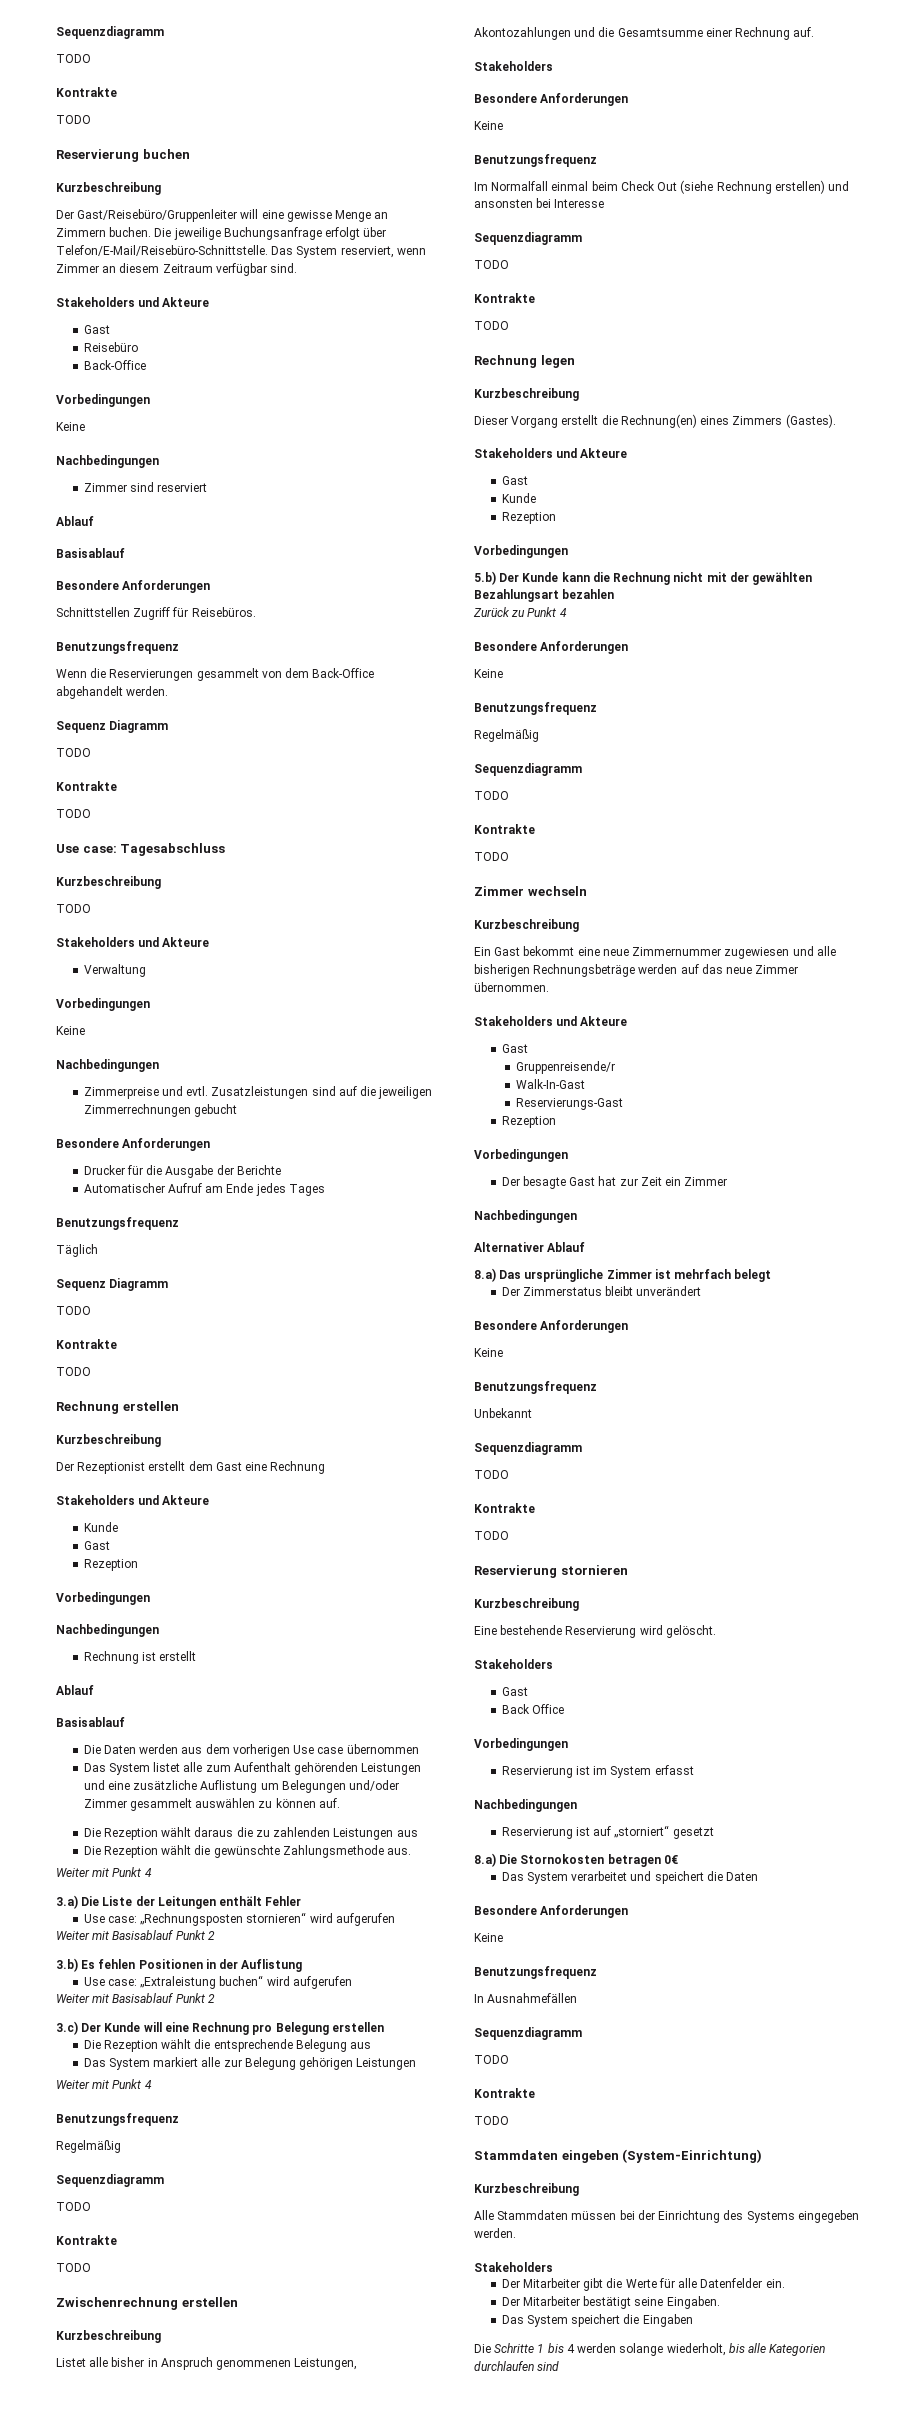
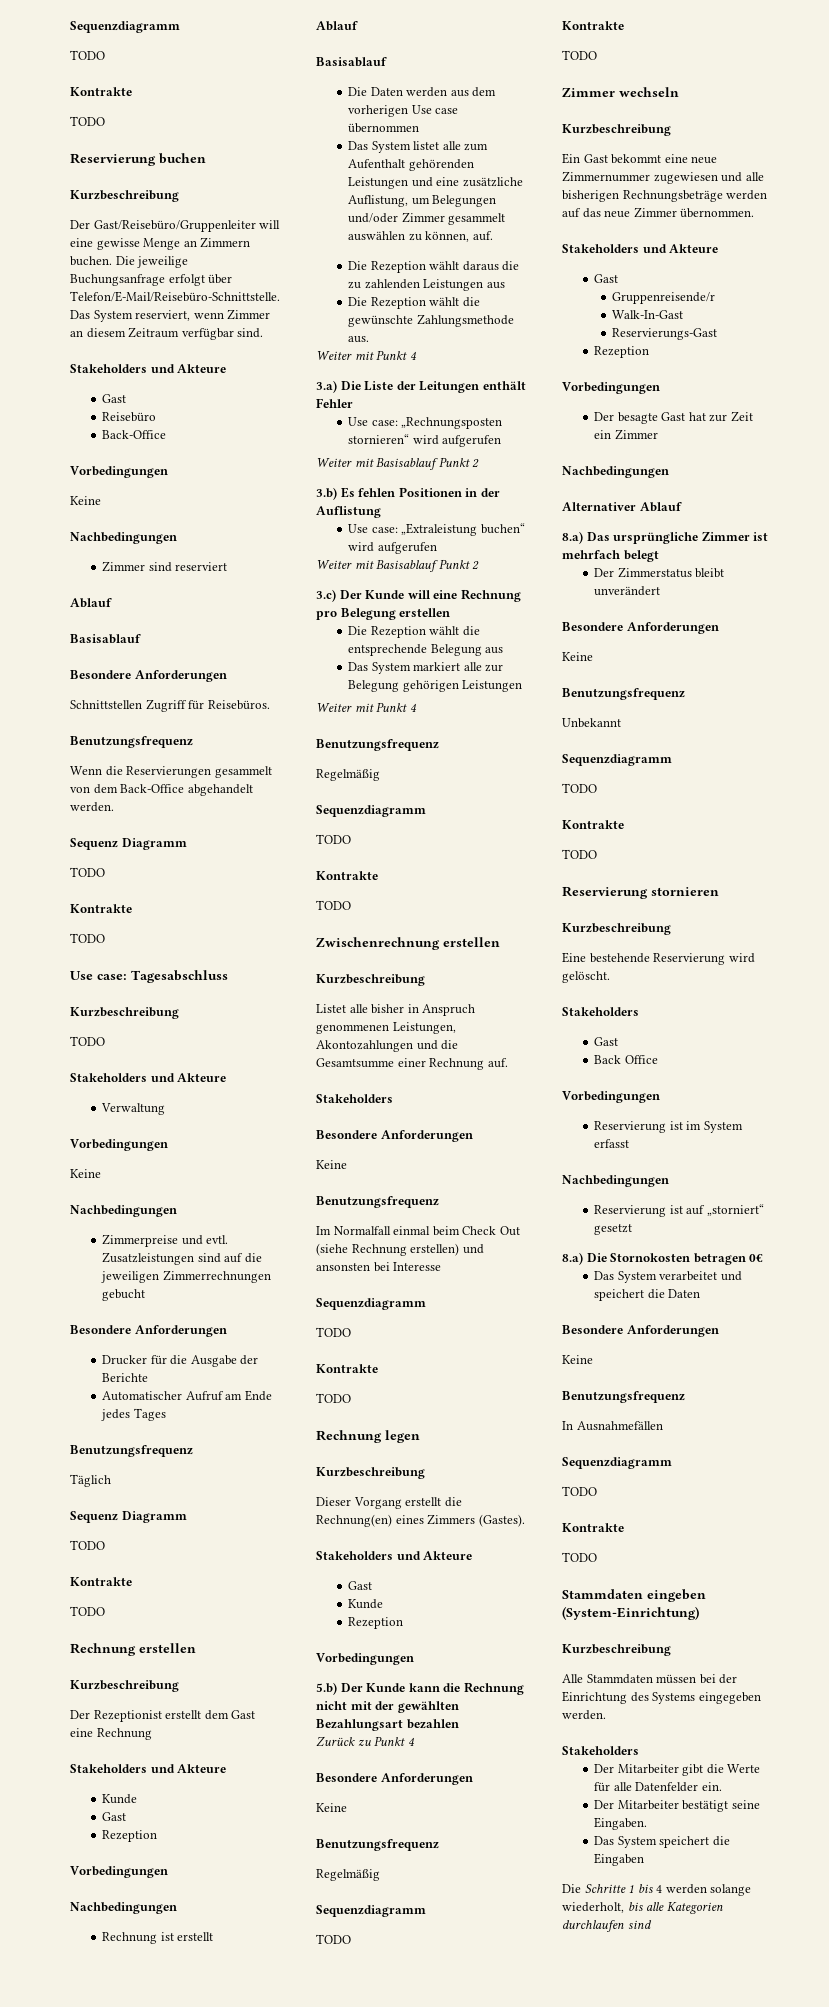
[200,1780,258,1793] Auflistung -> [348,195,409,207] Auflistung,
[275,1798,316,1808] können -> [425,231,470,242] können,

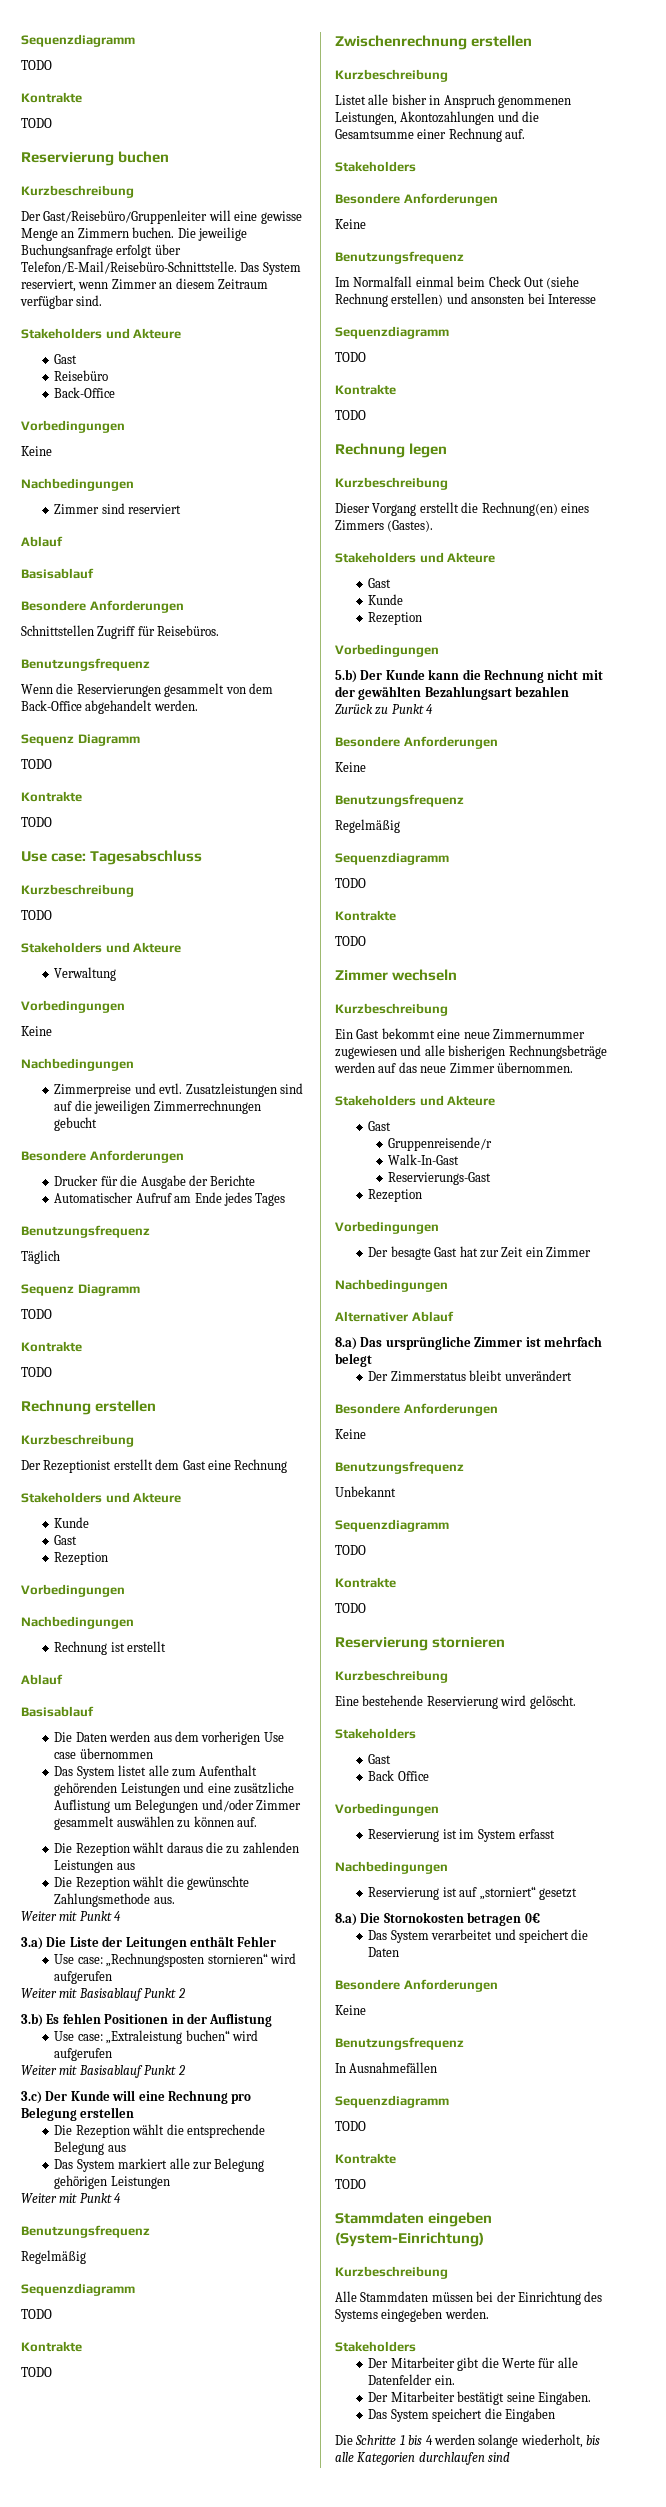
[348,195,409,207] Auflistung, -> [54,1799,111,1813] Auflistung
[425,231,470,242] können, -> [193,1816,234,1827] können

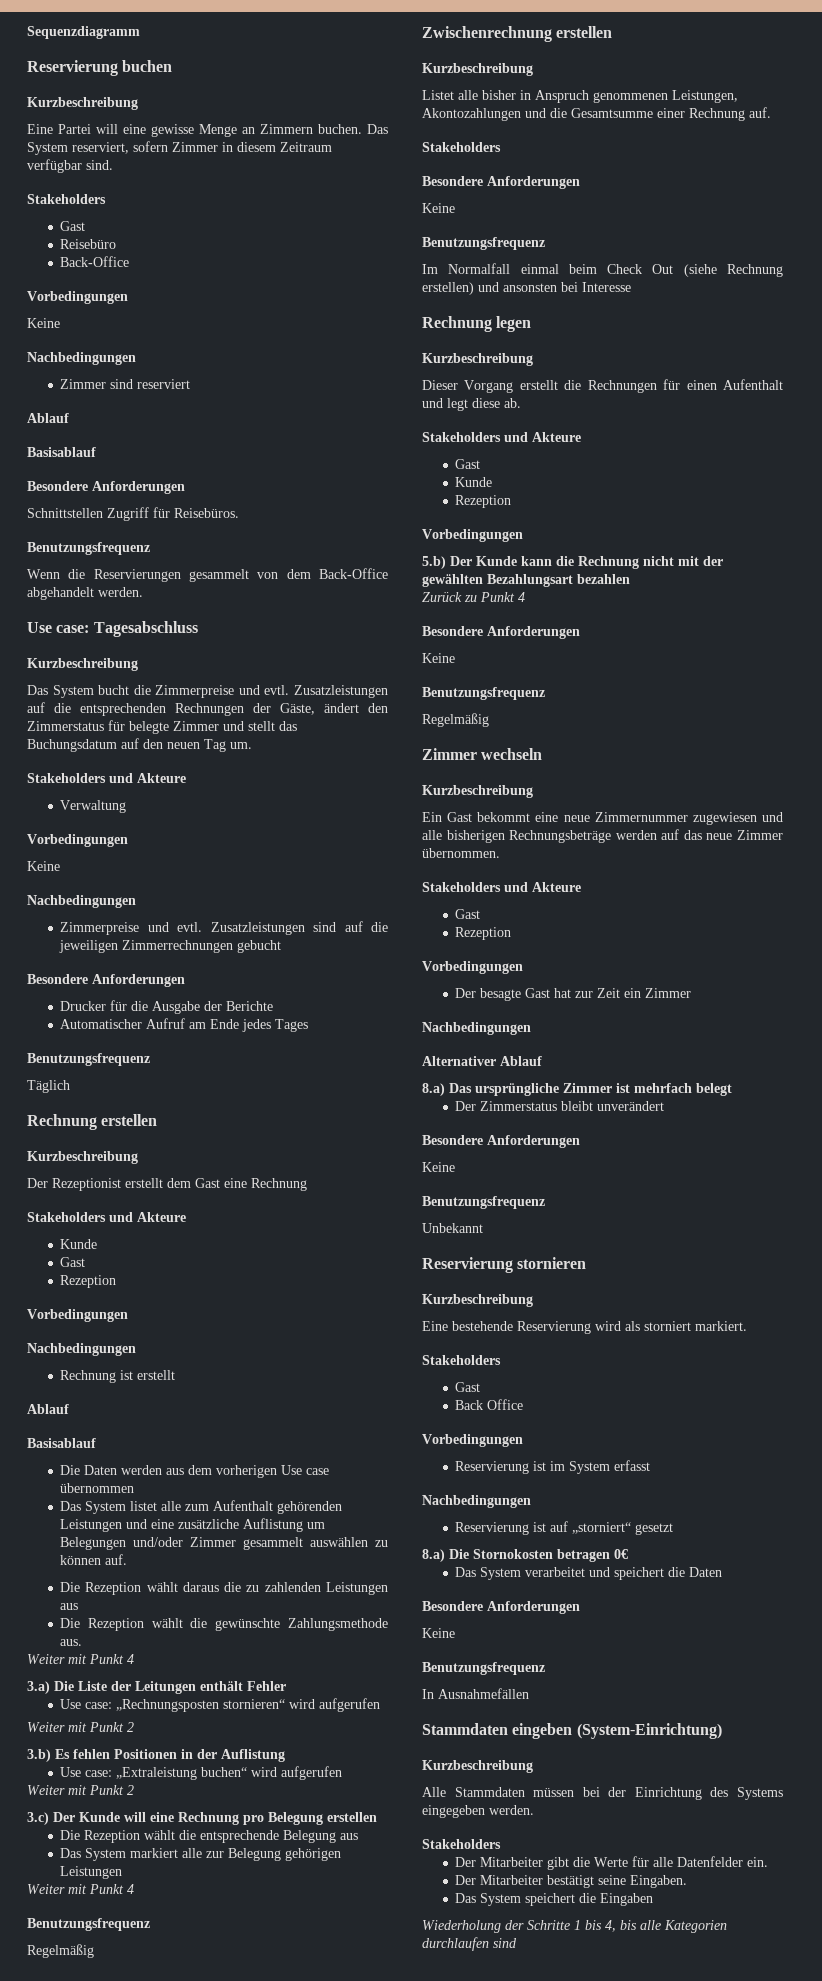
[21,34,135,47] [21,60,52,70] [21,92,82,103] [21,118,52,128] Sequenzdiagramm // TODO // Kontrakte // TODO -> [27,26,140,39] Sequenzdiagramm
[21,210,208,224] Der Gast/Reisebüro/Gruppenleiter -> [27,124,91,134] Eine Partei
[177,227,247,241] [21,244,181,258] [21,261,301,275] [21,279,173,292] Die jeweilige Buchungsanfrage erfolgt über Telefon/E-Mail/Reisebüro-Schnittstelle. Das System reserviert, wenn Zimmer an -> [367,124,388,134] [27,141,233,155] Das System reserviert, sofern Zimmer in
[105,328,182,339] und Akteure -> (106, 199) none
[21,734,140,746] [21,759,52,769] [21,791,82,802] [21,817,52,827] // Sequenz Diagramm // TODO // Kontrakte // TODO -> (143, 592) none
[21,910,52,920] TODO -> [27,685,388,698] [27,702,388,716] [27,720,297,734] [27,738,252,752] Das System bucht die Zimmerpreise und evtl. Zusatzleistungen auf die entsprechenden Rechnungen der Gäste, ändert den Zimmerstatus für belegte Zimmer und stellt das Buchungsdatum auf den neuen Tag um.
[21,1284,140,1296] [21,1309,52,1319] [21,1341,82,1352] [21,1367,52,1377] // Sequenz Diagramm // TODO // Kontrakte // TODO -> (70, 1086) none
[78,1988,143,2001] Basisablauf -> (87, 1727) none
[78,2065,143,2078] Basisablauf -> (87, 1790) none
[21,2283,135,2296] [21,2309,52,2319] [21,2341,82,2352] [21,2367,52,2377] // Sequenzdiagramm // TODO // Kontrakte // TODO -> (94, 1951) none
[335,326,449,339] [335,352,366,362] [335,384,396,395] [335,410,366,420] // Sequenzdiagramm // TODO // Kontrakte // TODO -> (631, 287) none
[481,502,589,516] [335,520,434,532] Rechnung(en) eines Zimmers (Gastes). -> [587,379,783,393] [422,398,521,411] Rechnungen für einen Aufenthalt und legt diese ab.
[335,852,449,865] [335,878,366,888] [335,910,396,921] [335,936,366,946] // Sequenzdiagramm // TODO // Kontrakte // TODO -> (489, 720) none
[388,1137,493,1151] [388,1154,460,1165] [388,1172,492,1185] // Gruppenreisende/r // Walk-In-Gast // Reservierungs-Gast -> (481, 914) none
[335,1519,449,1532] [335,1545,366,1555] [335,1577,396,1588] [335,1603,366,1613] // Sequenzdiagramm // TODO // Kontrakte // TODO -> (483, 1228) none
[529,1695,576,1709] gelöscht. -> [625,1321,747,1331] als storniert markiert.
[335,2095,449,2108] [335,2121,366,2131] [335,2153,396,2164] [335,2179,366,2189] // Sequenzdiagramm // TODO // Kontrakte // TODO -> (529, 1693) none
[335,2435,353,2445] Die -> [422,1920,524,1933] Wiederholung der
[425,2434,583,2448] 4 werden solange wiederholt, -> [605,1920,616,1932] 4,

